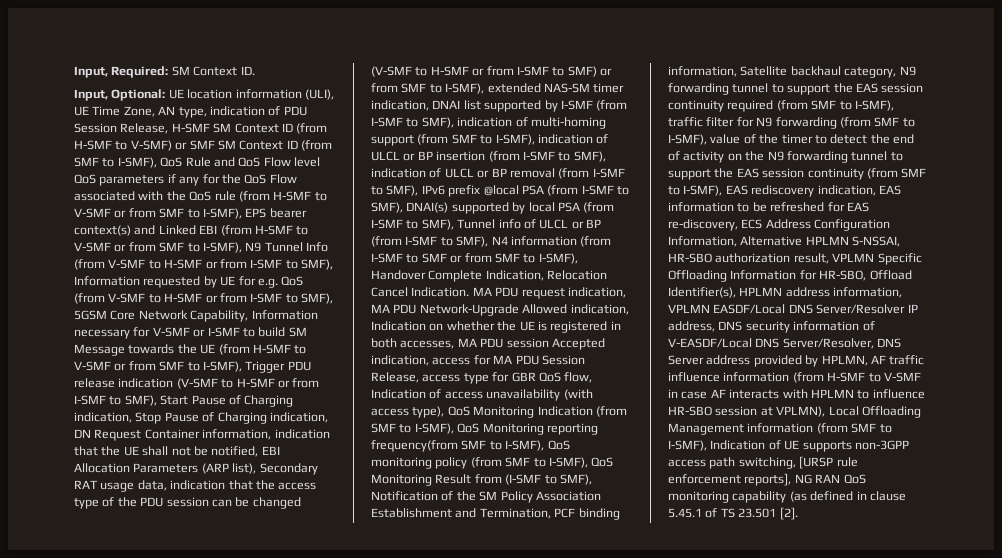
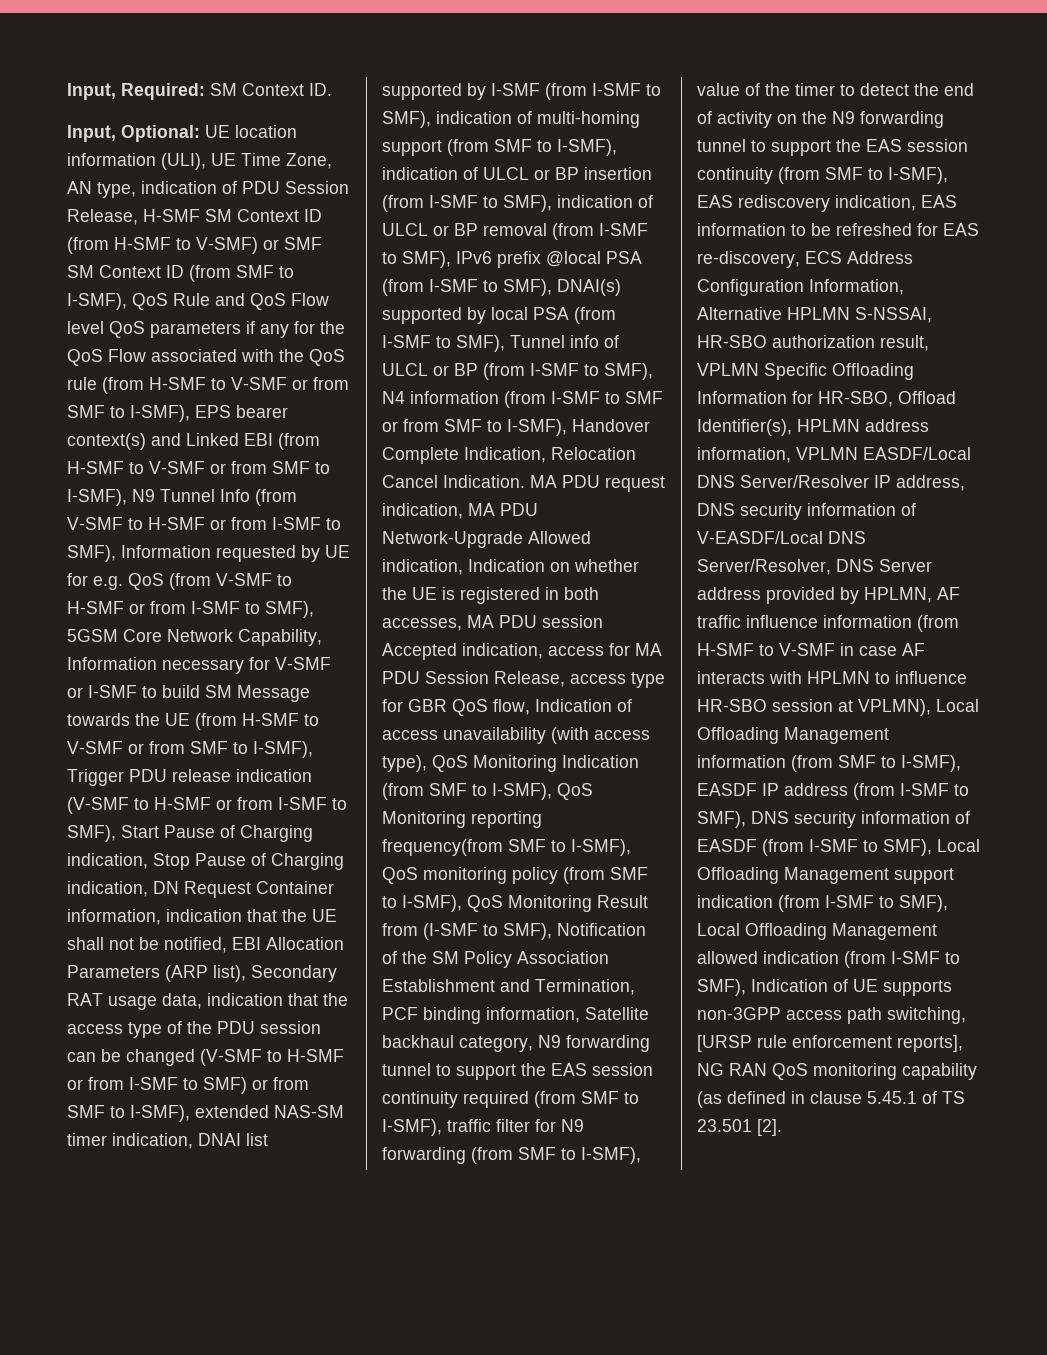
(707, 445) none -> [697,783,969,800] [697,811,970,828] [697,839,980,856] [697,867,954,884] [697,895,948,912] [697,923,937,940] [697,951,960,968] [697,979,746,996] EASDF IP address (from I-SMF to SMF), DNS security information of EASDF (from I-SMF to SMF), Local Offloading Management support indication (from I-SMF to SMF), Local Offloading Management allowed indication (from I-SMF to SMF),

